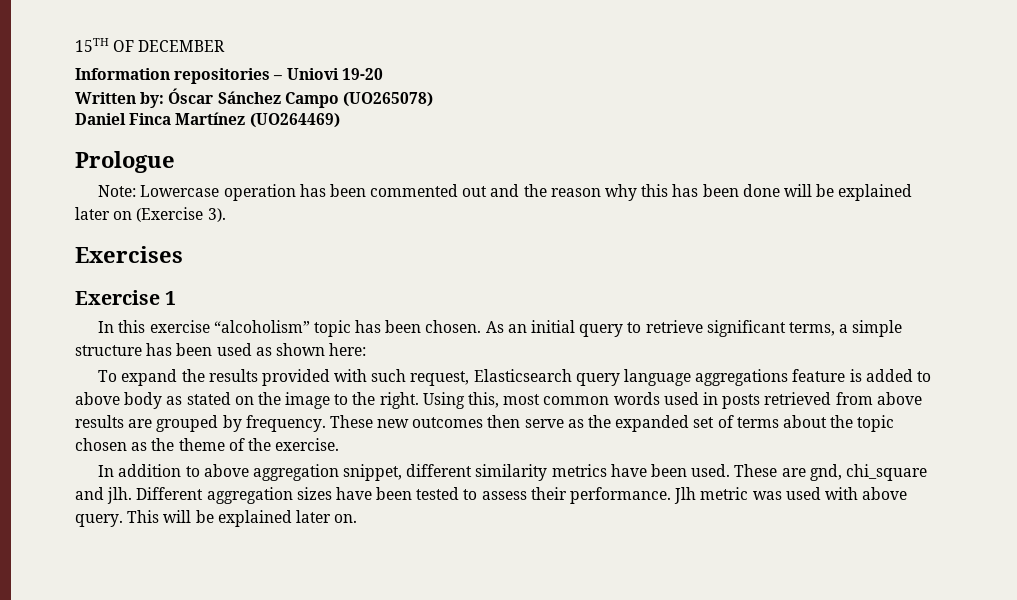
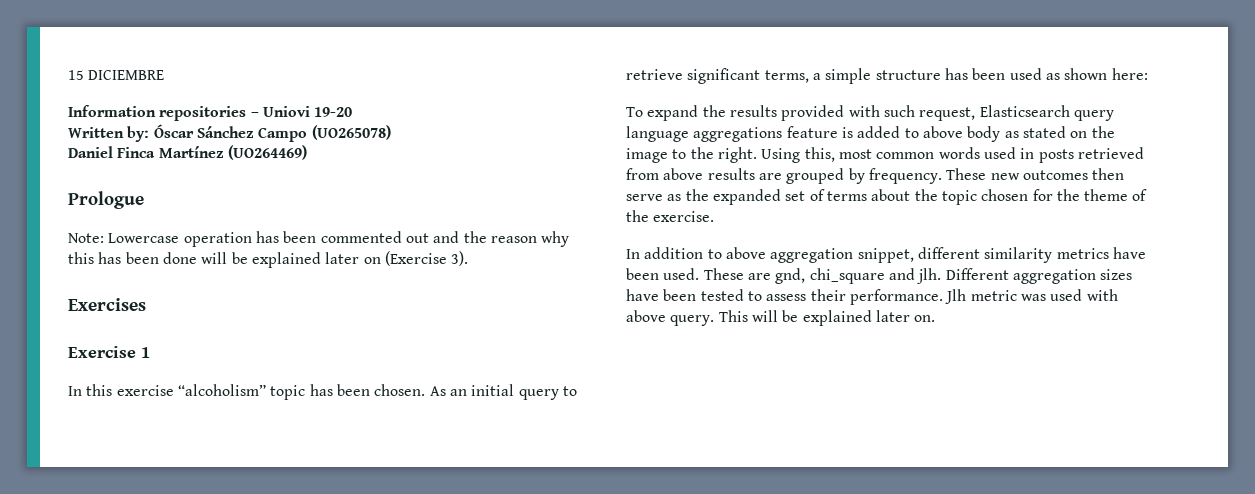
[75,38,226,52] 15TH OF DECEMBER -> [68,70,165,80] 15 DICIEMBRE
[131,442,148,451] as -> [1032,189,1053,201] for

